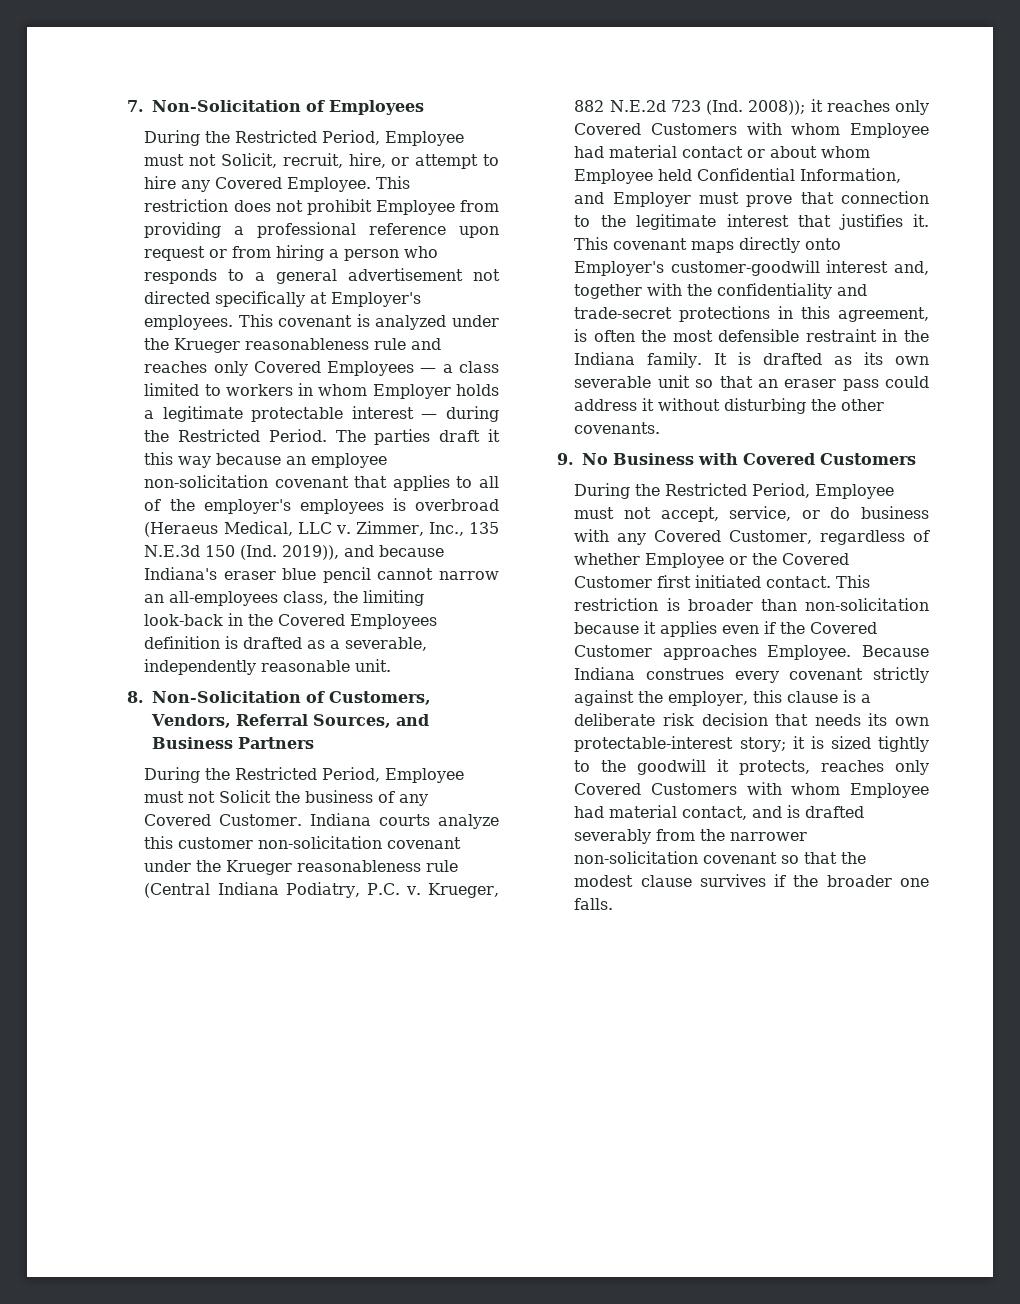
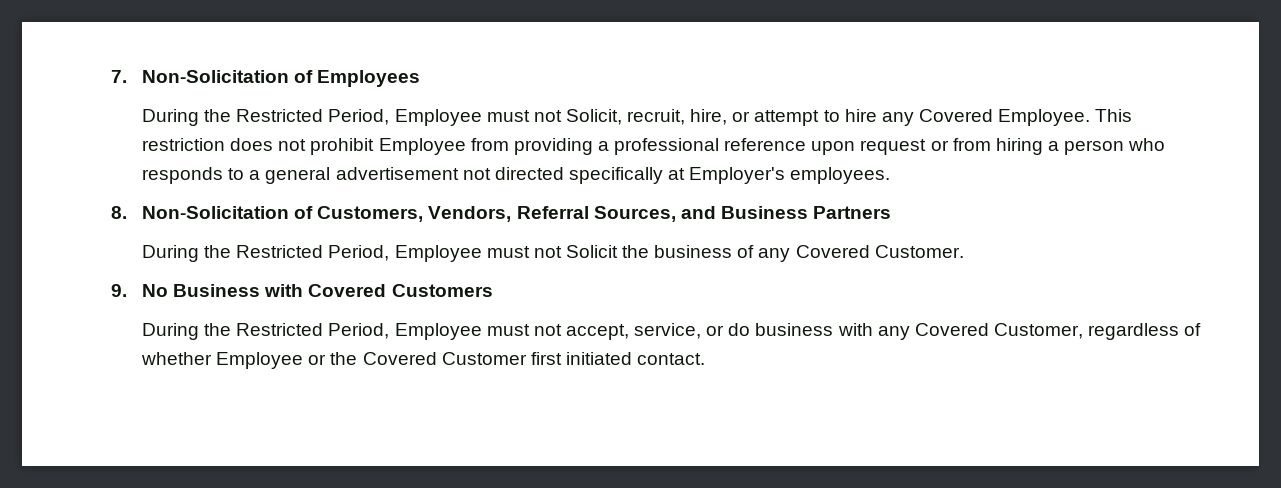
[238,314,499,330] [144,338,442,353] [144,361,499,376] [144,383,499,399] [144,406,499,422] [144,429,501,445] [144,452,388,468] [144,475,500,491] [144,498,499,514] [144,521,499,537] [144,545,445,560] [144,567,499,583] [144,590,425,606] [144,613,438,629] [144,636,428,651] [144,659,392,675] This covenant is analyzed under the Krueger reasonableness rule and reaches only Covered Employees — a class limited to workers in whom Employer holds a legitimate protectable interest — during the Restricted Period. The parties draft it this way because an employee non-solicitation covenant that applies to all of the employer's employees is overbroad (Heraeus Medical, LLC v. Zimmer, Inc., 135 N.E.3d 150 (Ind. 2019)), and because Indiana's eraser blue pencil cannot narrow an all-employees class, the limiting look-back in the Covered Employees definition is drafted as a severable, independently reasonable unit. -> (891, 175) none
[310,813,499,829] [144,836,462,849] [144,860,459,875] [144,882,500,898] [574,99,929,115] [574,122,929,138] [574,145,871,158] [574,168,902,184] [574,191,929,207] [574,214,929,230] [574,237,842,253] [574,260,929,276] [574,283,868,299] [574,306,929,322] [574,329,929,342] [574,352,929,368] [574,375,929,391] [574,398,885,414] [574,422,661,434] Indiana courts analyze this customer non-solicitation covenant under the Krueger reasonableness rule (Central Indiana Podiatry, P.C. v. Krueger, 882 N.E.2d 723 (Ind. 2008)); it reaches only Covered Customers with whom Employee had material contact or about whom Employee held Confidential Information, and Employer must prove that connection to the legitimate interest that justifies it. This covenant maps directly onto Employer's customer-goodwill interest and, together with the confidentiality and trade-secret protections in this agreement, is often the most defensible restraint in the Indiana family. It is drafted as its own severable unit so that an eraser pass could address it without disturbing the other covenants. -> (964, 251) none
[836,575,871,588] [574,598,929,611] [574,621,878,637] [574,645,929,660] [574,667,929,683] [574,690,872,706] [574,713,929,726] [574,736,929,752] [574,759,929,775] [574,782,929,798] [574,805,865,820] [574,829,808,844] [574,851,867,864] [574,874,929,887] [574,898,614,910] This restriction is broader than non-solicitation because it applies even if the Covered Customer approaches Employee. Because Indiana construes every covenant strictly against the employer, this clause is a deliberate risk decision that needs its own protectable-interest story; it is sized tightly to the goodwill it protects, reaches only Covered Customers with whom Employee had material contact, and is drafted severably from the narrower non-solicitation covenant so that the modest clause survives if the broader one falls. -> (706, 359) none

